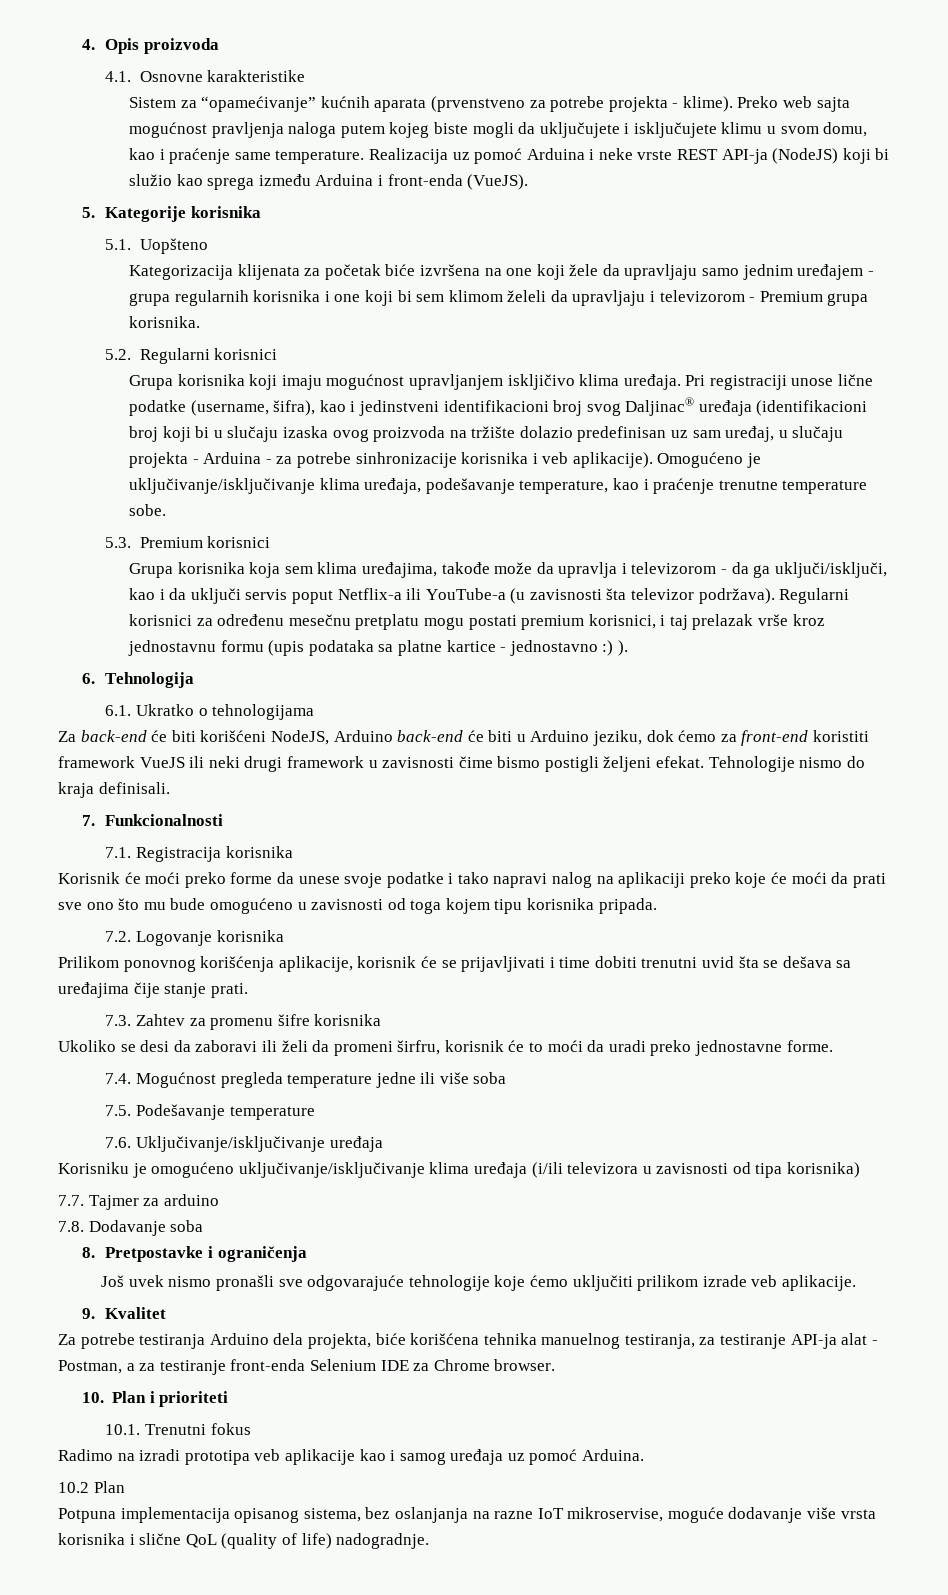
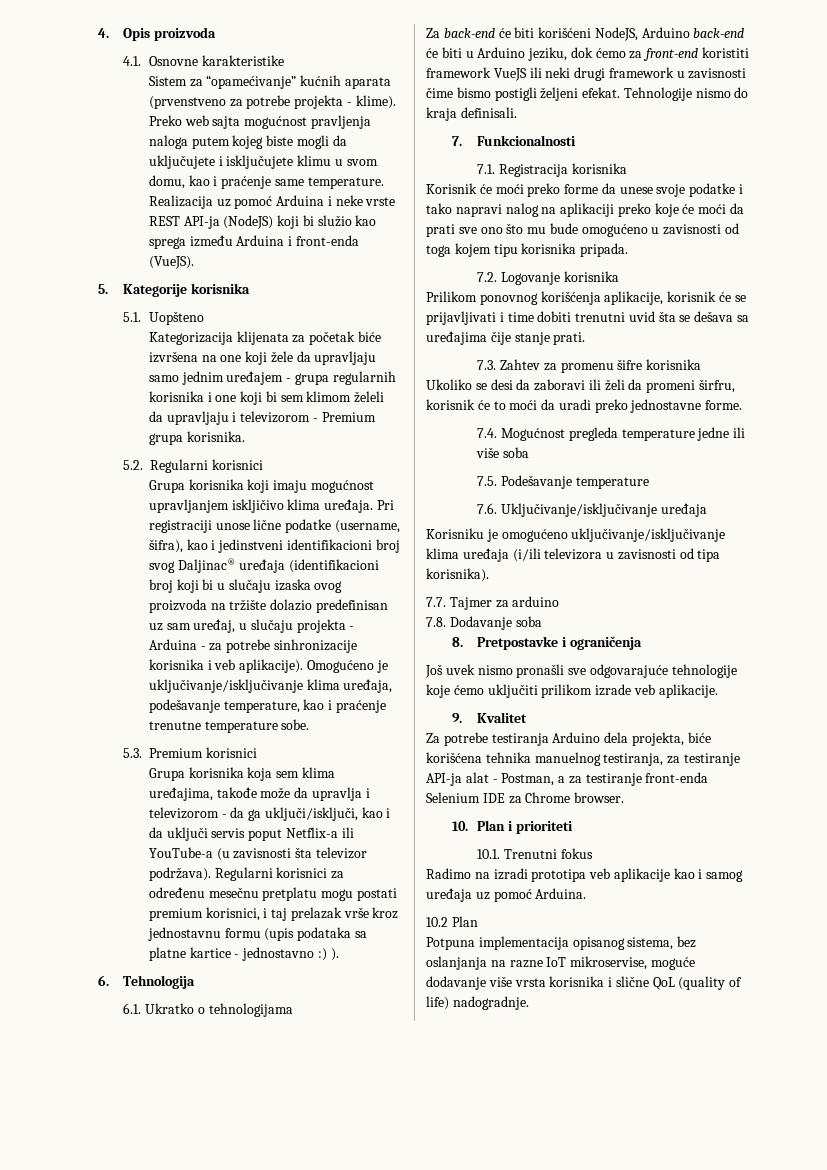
[787,1162,861,1178] korisnika) -> [426,568,489,582] korisnika).

